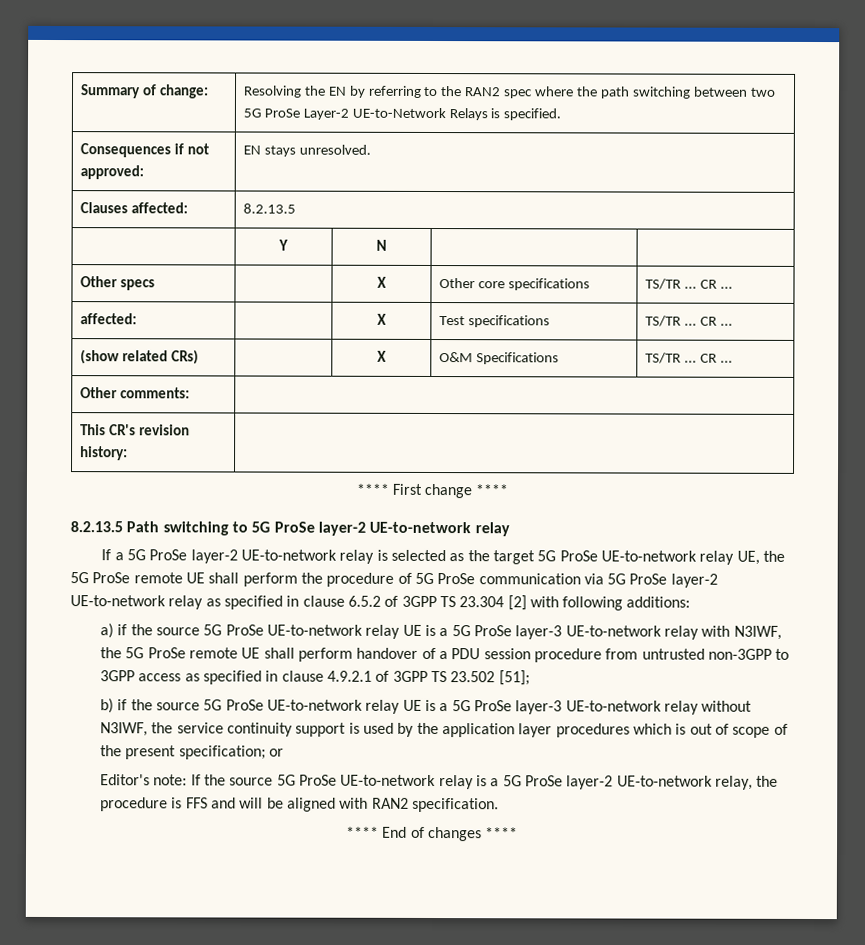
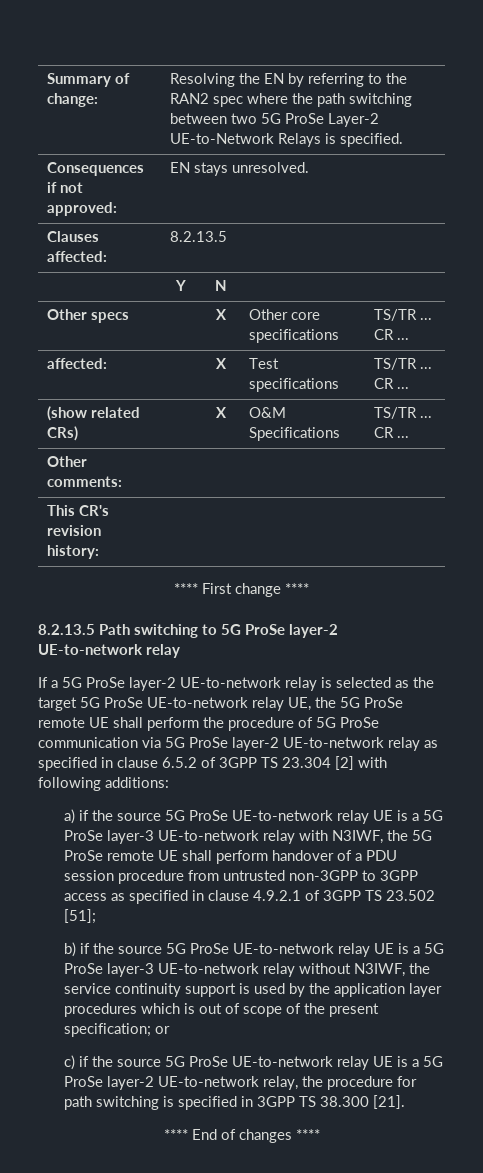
[100,774,474,790] Editor's note: If the source 5G ProSe UE-to-network relay -> [63,1055,393,1070] c) if the source 5G ProSe UE-to-network relay UE
[171,797,499,813] is FFS and will be aligned with RAN2 specification. -> [396,1076,417,1087] [63,1095,405,1110] for path switching is specified in 3GPP TS 38.300 [21].

